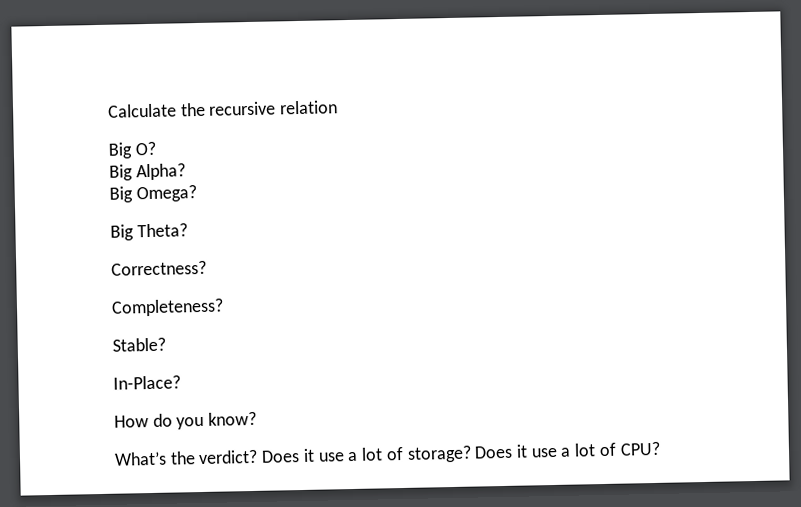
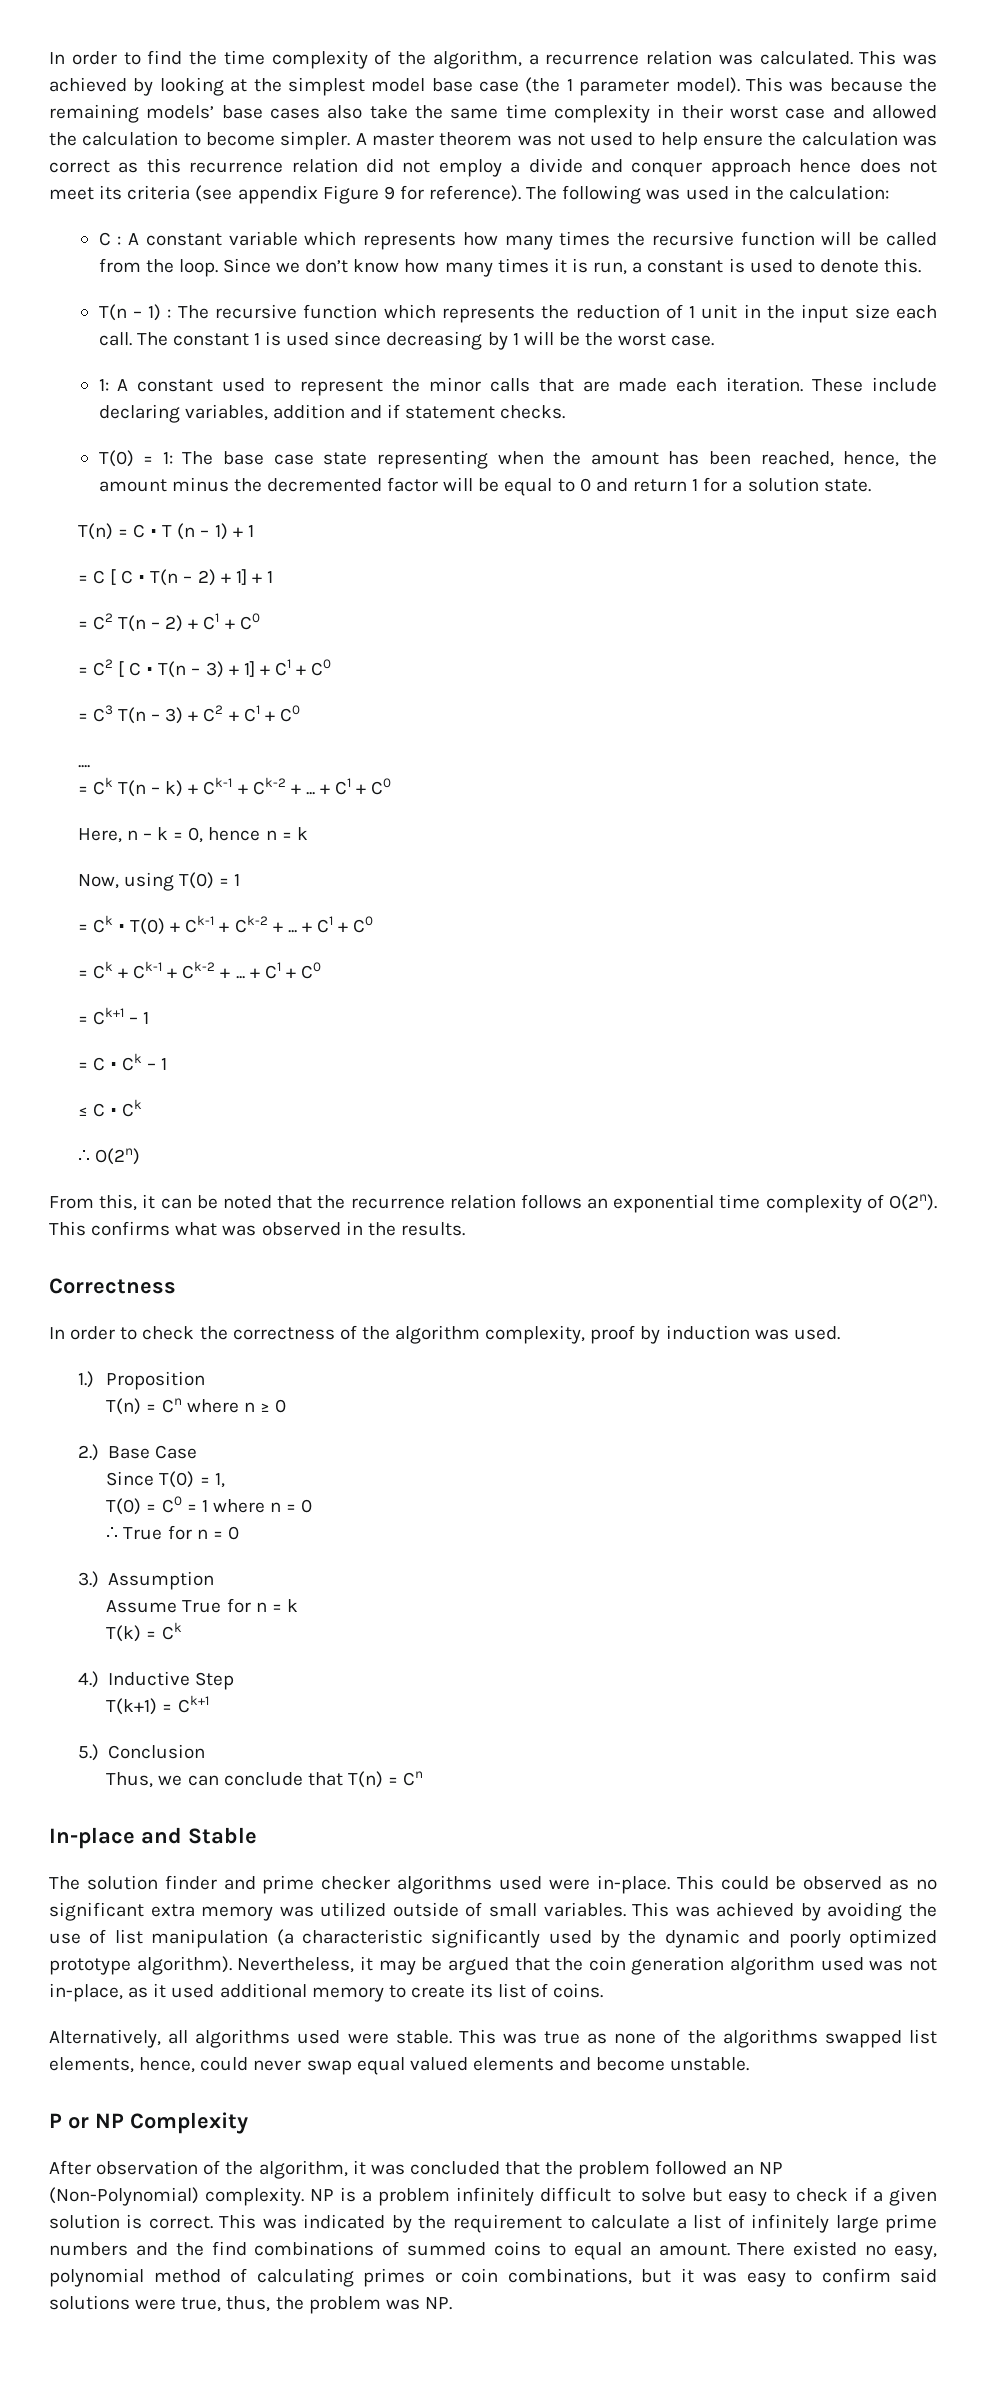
[107,100,339,118] [108,141,156,159] [109,163,186,181] [109,185,197,203] [110,223,188,241] [111,260,207,276] [111,298,224,317] [112,337,166,352] [113,375,181,390] [114,411,258,430] [114,441,661,466] Calculate the recursive relation // Big O? // Big Alpha? // Big Omega? // Big Theta? // Correctness? // Completeness? // Stable? // In-Place? // How do you know? // What’s the verdict? Does it use a lot of storage? Does it use a lot of CPU? -> [49,50,937,69] [49,77,937,96] [49,104,938,123] [49,131,937,150] [49,158,937,177] [49,185,889,204] [98,231,937,250] [98,258,922,277] [98,304,938,323] [98,331,715,350] [98,377,937,396] [98,404,566,423] [98,450,938,469] [98,477,871,496] [77,523,254,540] [77,569,274,586] [77,613,260,632] [77,659,332,678] [77,705,300,724] [77,765,90,768] [77,777,392,797] [77,827,308,843] [77,872,241,891] [77,915,374,935] [77,961,322,979] [77,1007,150,1025] [77,1053,168,1071] [77,1099,143,1117] [77,1148,140,1165] [49,1194,937,1213] [49,1221,465,1236] [49,1278,176,1294] [49,1325,840,1344] [77,1371,206,1390] [106,1398,287,1415] [77,1444,198,1461] [106,1471,225,1488] [106,1496,313,1515] [106,1525,239,1540] [77,1571,215,1590] [106,1598,298,1613] [106,1622,182,1642] [77,1671,235,1690] [106,1695,209,1715] [77,1744,206,1761] [106,1771,424,1788] [49,1827,257,1849] [49,1875,938,1894] [49,1902,937,1921] [49,1929,937,1948] [49,1956,937,1975] [49,1983,604,2002] [49,2029,937,2048] [49,2057,750,2075] [49,2112,248,2134] [49,2160,783,2179] [49,2187,937,2206] [49,2214,937,2233] [49,2241,938,2260] [49,2268,937,2287] [49,2295,452,2314] In order to find the time complexity of the algorithm, a recurrence relation was calculated. This was achieved by looking at the simplest model base case (the 1 parameter model). This was because the remaining models’ base cases also take the same time complexity in their worst case and allowed the calculation to become simpler. A master theorem was not used to help ensure the calculation was correct as this recurrence relation did not employ a divide and conquer approach hence does not meet its criteria (see appendix Figure 9 for reference). The following was used in the calculation: // C : A constant variable which represents how many times the recursive function will be called from the loop. Since we don’t know how many times it is run, a constant is used to denote this. // T(n – 1) : The recursive function which represents the reduction of 1 unit in the input size each call. The constant 1 is used since decreasing by 1 will be the worst case. // 1: A constant used to represent the minor calls that are made each iteration. These include declaring variables, addition and if statement checks. // T(0) = 1: The base case state representing when the amount has been reached, hence, the amount minus the decremented factor will be equal to 0 and return 1 for a solution state. // T(n) = C ⋅ T (n – 1) + 1 // = C [ C ⋅ T(n – 2) + 1] + 1 // = C2 T(n – 2) + C1 + C0 // = C2 [ C ⋅ T(n – 3) + 1] + C1 + C0 // = C3 T(n – 3) + C2 + C1 + C0 // .... // = Ck T(n – k) + Ck-1 + Ck-2 + ... + C1 + C0 // Here, n – k = 0, hence n = k // Now, using T(0) = 1 // = Ck ⋅ T(0) + Ck-1 + Ck-2 + ... + C1 + C0 // = Ck + Ck-1 + Ck-2 + ... + C1 + C0 // = Ck+1 – 1 // = C ⋅ Ck – 1 // ≤ C ⋅ Ck // ∴ O(2n) // From this, it can be noted that the recurrence relation follows an exponential time complexity of O(2n). This confirms what was observed in the results. // Correctness // In order to check the correctness of the algorithm complexity, proof by induction was used. // 1.) Proposition // T(n) = Cn where n ≥ 0 // 2.) Base Case // Since T(0) = 1, // T(0) = C0 = 1 where n = 0 // ∴ True for n = 0 // 3.) Assumption // Assume True for n = k // T(k) = Ck // 4.) Inductive Step // T(k+1) = Ck+1 // 5.) Conclusion // Thus, we can conclude that T(n) = Cn // In-place and Stable // The solution finder and prime checker algorithms used were in-place. This could be observed as no significant extra memory was utilized outside of small variables. This was achieved by avoiding the use of list manipulation (a characteristic significantly used by the dynamic and poorly optimized prototype algorithm). Nevertheless, it may be argued that the coin generation algorithm used was not in-place, as it used additional memory to create its list of coins. // Alternatively, all algorithms used were stable. This was true as none of the algorithms swapped list elements, hence, could never swap equal valued elements and become unstable. // P or NP Complexity // After observation of the algorithm, it was concluded that the problem followed an NP (Non-Polynomial) complexity. NP is a problem infinitely difficult to solve but easy to check if a given solution is correct. This was indicated by the requirement to calculate a list of infinitely large prime numbers and the find combinations of summed coins to equal an amount. There existed no easy, polynomial method of calculating primes or coin combinations, but it was easy to confirm said solutions were true, thus, the problem was NP.

